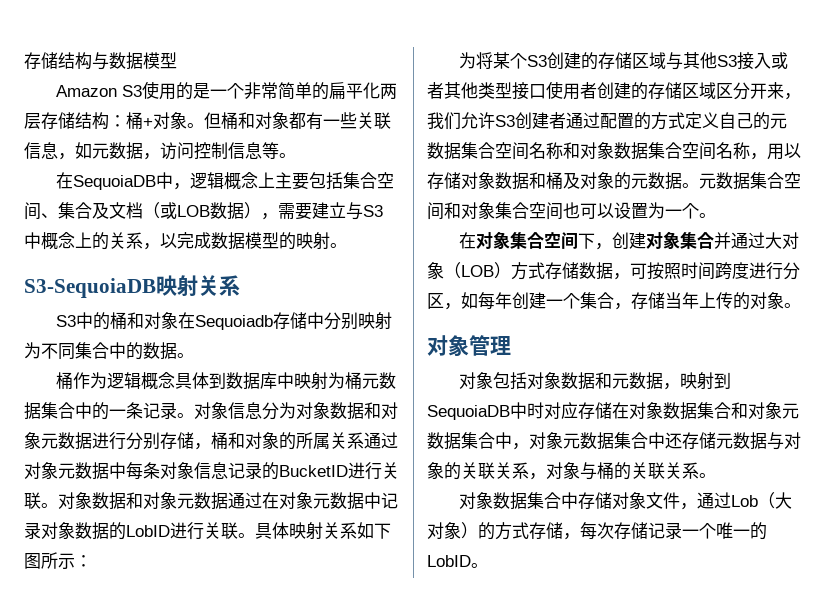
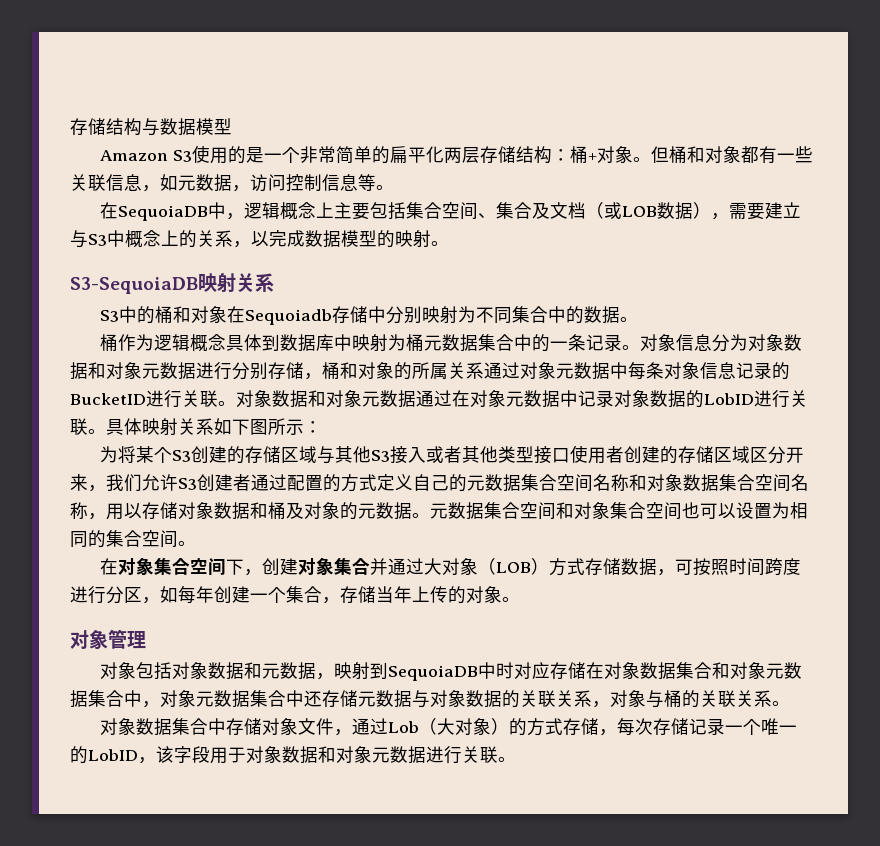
[665,203,699,219] 一个 -> [790,502,808,519] [70,530,178,548] 相同的集合空间
(444, 470) none -> [466,690,502,708] 数据
(471, 561) none -> [138,746,498,764] ，该字段用于对象数据和对象元数据进行关联

